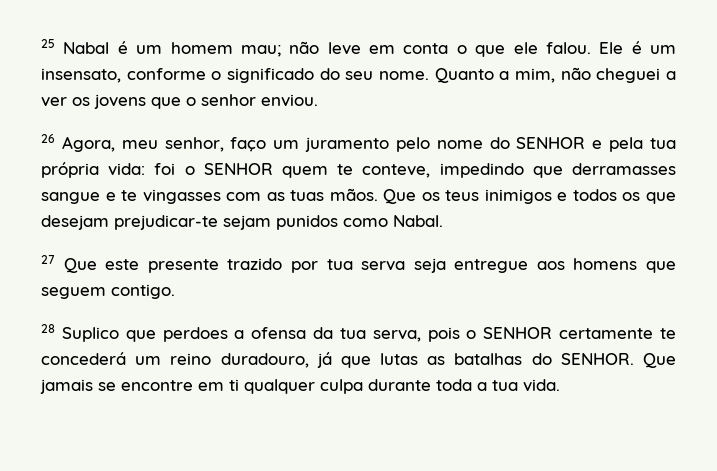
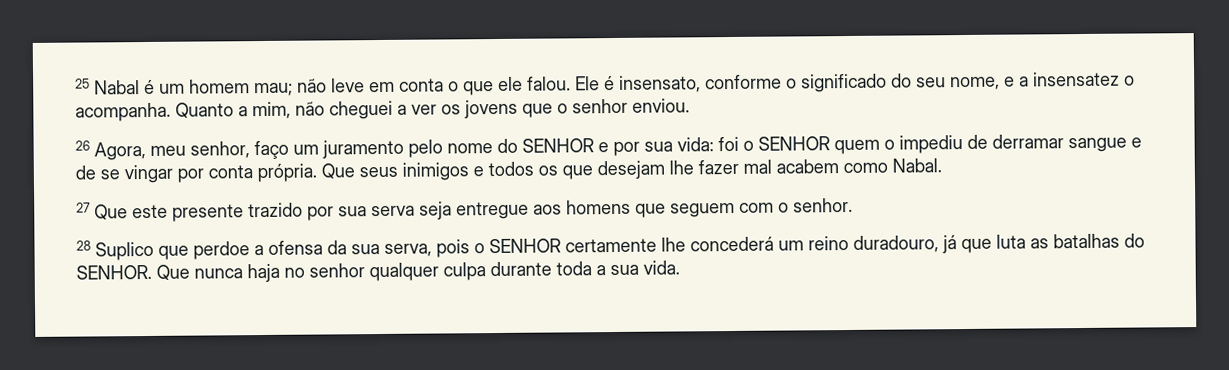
[650,45,676,54] um -> (615, 83) none
[379,71,430,80] nome. -> [950,71,1135,91] [75,102,171,122] nome, e a insensatez o acompanha.
[609,137,676,152] [41,162,99,178] pela tua própria -> [613,141,673,157] por sua
[337,163,676,178] [41,188,480,204] te conteve, impedindo que derramasses sangue e te vingasses com as tuas mãos. Que os teus -> [884,134,1142,154] [75,163,398,184] o impediu de derramar sangue e de se vingar por conta própria. Que seus
[114,215,338,230] prejudicar-te sejam punidos -> [669,159,839,175] lhe fazer mal acabem
[326,259,353,270] tua -> [338,206,367,217] sua
[111,284,175,299] contigo. -> [739,197,853,213] com o senhor.
[162,327,228,342] perdoes -> [193,241,250,260] perdoe
[339,328,366,339] tua -> [351,244,380,255] sua
[660,328,676,339] te -> [661,237,686,252] lhe
[380,353,419,365] lutas -> [996,234,1026,249] luta
[40,379,239,394] jamais se encontre em ti -> [194,263,365,283] nunca haja no senhor
[492,380,518,391] tua -> [610,264,639,276] sua

